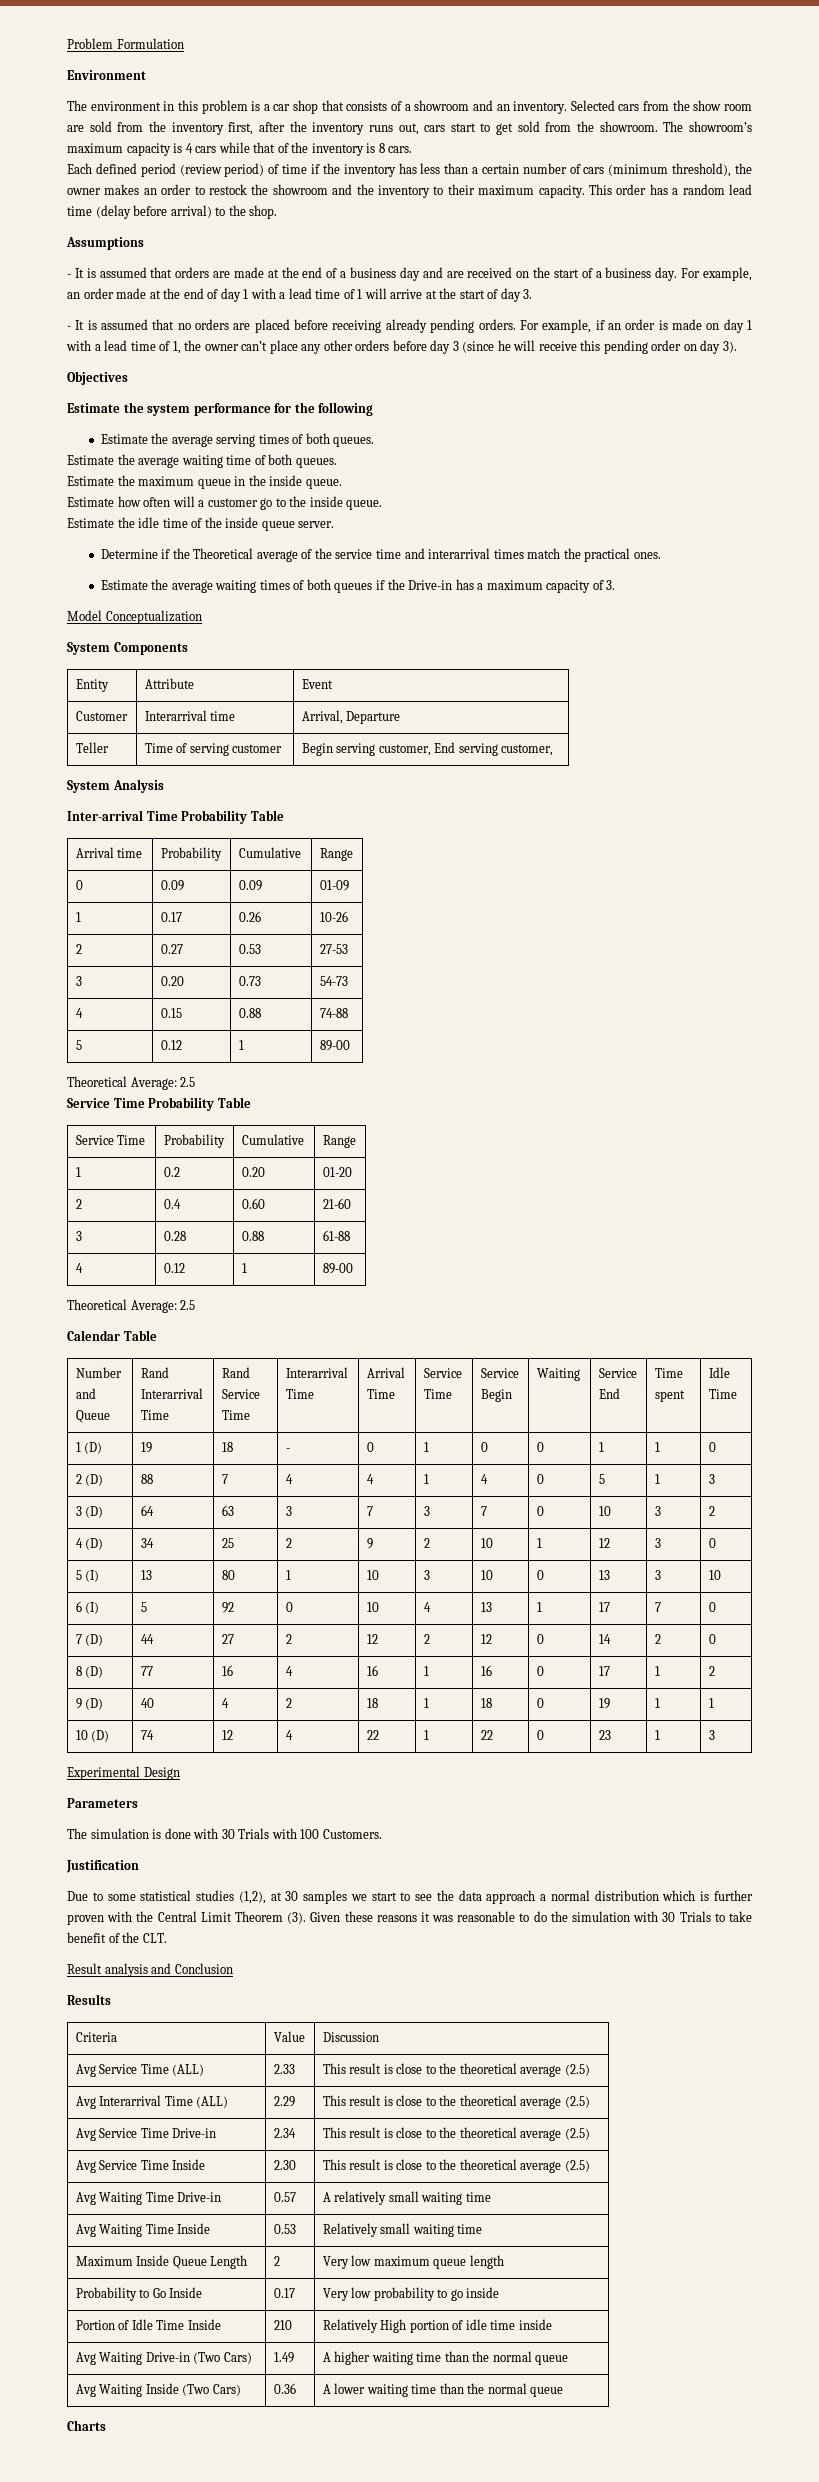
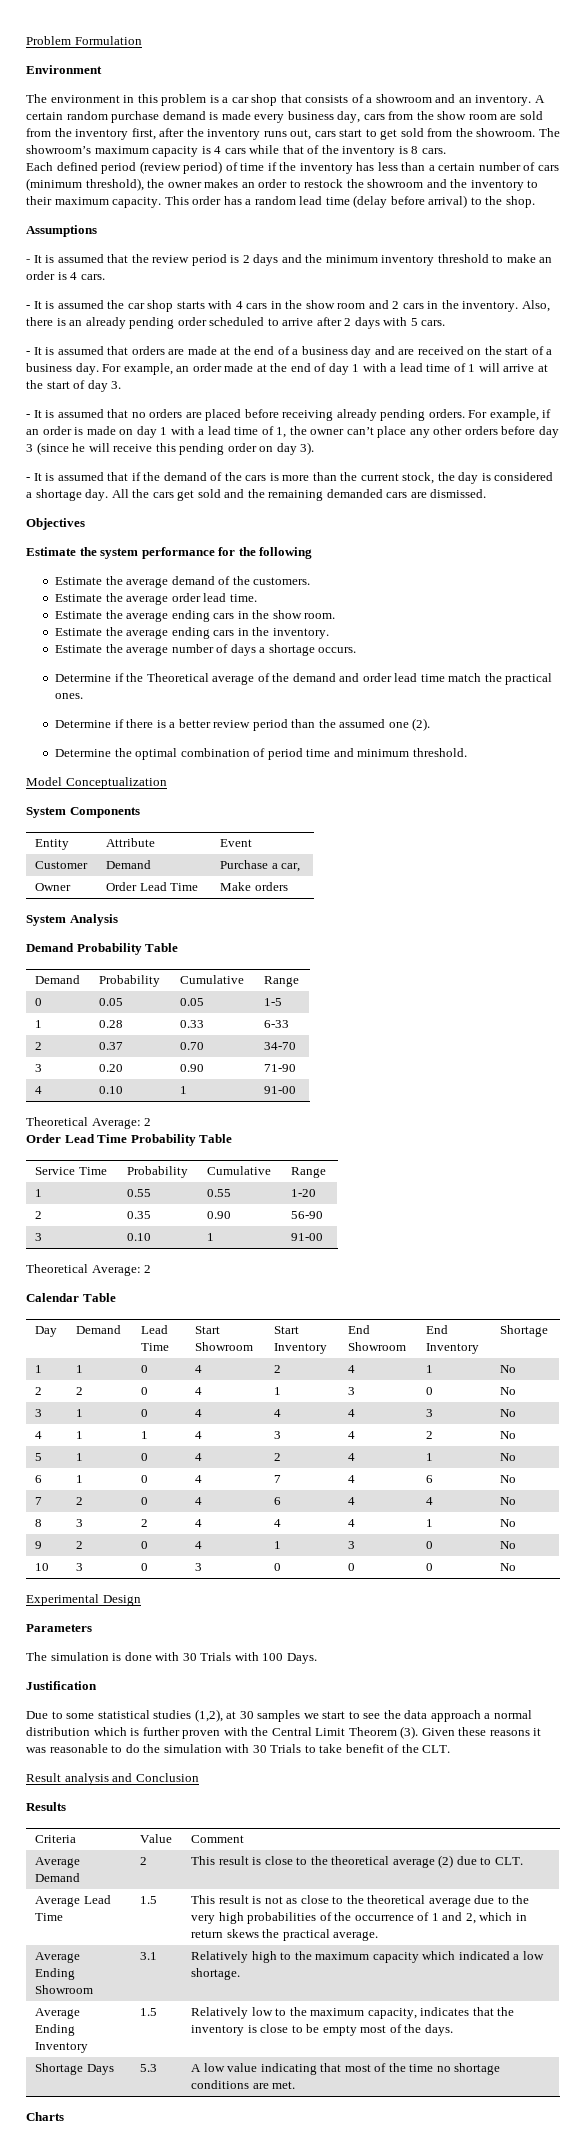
[570,100,615,111] Selected -> [534,95,545,103] [26,111,361,123] A certain random purchase demand is made every business day,
(144, 243) none -> [26,254,553,266] [26,271,105,280] [26,300,550,312] [26,317,446,329] // - It is assumed that the review period is 2 days and the minimum inventory threshold to make an order is 4 cars. // - It is assumed the car shop starts with 4 cars in the show room and 2 cars in the inventory. Also, there is an already pending order scheduled to arrive after 2 days with 5 cars.
(737, 347) none -> [26,472,554,484] [26,489,487,501] // - It is assumed that if the demand of the cars is more than the current stock, the day is considered a shortage day. All the cars get sold and the remaining demanded cars are dismissed.
[216,433,375,447] [67,454,337,468] [67,475,342,489] [67,496,383,510] [67,517,335,531] serving times of both queues. // Estimate the average waiting time of both queues. // Estimate the maximum queue in the inside queue. // Estimate how often will a customer go to the inside queue. // Estimate the idle time of the inside queue server. -> [171,576,311,585] [55,593,257,605] [55,610,336,622] [55,627,329,639] [55,644,357,656] demand of the customers. // Estimate the average order lead time. // Estimate the average ending cars in the show room. // Estimate the average ending cars in the inventory. // Estimate the average number of days a shortage occurs.
[335,548,524,559] service time and interarrival times -> [292,673,445,682] demand and order lead time
[100,579,616,593] Estimate the average waiting times of both queues if the Drive-in has a maximum capacity of 3. -> [55,718,431,731] [55,748,467,760] Determine if there is a better review period than the assumed one (2). // Determine the optimal combination of period time and minimum threshold.
[144,710,236,721] [301,710,401,724] [75,742,109,753] [144,743,283,756] [301,742,554,756] Interarrival time | Arrival, Departure // Teller | Time of serving customer | Begin serving customer, End serving customer, -> [106,860,152,869] [220,860,301,872] [35,883,72,891] [106,882,199,891] [220,882,288,891] Demand | Purchase a car, // Owner | Order Lead Time | Make orders
[67,810,284,824] [75,847,143,858] Inter-arrival Time Probability Table // Arrival time -> [26,943,179,955] [35,975,81,984] Demand Probability Table // Demand
[160,880,184,891] [238,880,262,891] [319,880,349,891] [75,912,81,922] [160,912,182,922] [238,911,261,922] [319,911,348,922] [75,944,82,954] [160,944,183,954] [238,944,261,954] [319,944,348,954] 0.09 | 0.09 | 01-09 // 1 | 0.17 | 0.26 | 10-26 // 2 | 0.27 | 0.53 | 27-53 -> [99,998,124,1006] [180,998,205,1006] [264,998,283,1006] [35,1020,43,1028] [99,1020,124,1028] [180,1020,205,1028] [264,1020,290,1028] [35,1042,43,1050] [99,1042,124,1050] [180,1042,205,1050] [264,1042,297,1050] 0.05 | 0.05 | 1-5 // 1 | 0.28 | 0.33 | 6-33 // 2 | 0.37 | 0.70 | 34-70
[238,976,261,986] [319,976,348,986] [75,1008,83,1018] [160,1008,182,1018] [238,1008,261,1018] [319,1008,348,1018] [75,1040,82,1050] [160,1040,182,1050] [238,1040,244,1050] [319,1040,350,1051] [67,1076,196,1090] [67,1098,110,1108] 0.73 | 54-73 // 4 | 0.15 | 0.88 | 74-88 // 5 | 0.12 | 1 | 89-00 // Theoretical Average: 2.5 // Service -> [180,1064,205,1072] [264,1064,297,1072] [35,1086,43,1094] [99,1086,124,1094] [180,1086,188,1094] [264,1086,297,1094] [26,1117,152,1129] [26,1134,95,1143] 0.90 | 71-90 // 4 | 0.10 | 1 | 91-00 // Theoretical Average: 2 // Order Lead
[163,1167,180,1177] [241,1167,265,1177] [322,1167,352,1177] [75,1199,82,1209] [163,1199,181,1209] [241,1198,265,1209] [322,1198,351,1209] [75,1231,82,1241] [163,1231,186,1241] [241,1231,264,1241] [322,1230,350,1241] [75,1263,83,1273] [163,1263,185,1273] [241,1263,247,1273] [322,1263,353,1274] [67,1299,196,1313] 0.2 | 0.20 | 01-20 // 2 | 0.4 | 0.60 | 21-60 // 3 | 0.28 | 0.88 | 61-88 // 4 | 0.12 | 1 | 89-00 // Theoretical Average: 2.5 -> [127,1189,152,1197] [207,1189,232,1197] [291,1189,317,1197] [35,1211,43,1219] [127,1211,152,1219] [207,1211,232,1219] [291,1211,324,1219] [35,1233,43,1241] [127,1233,152,1241] [207,1233,215,1241] [291,1233,324,1241] [26,1264,152,1276] 0.55 | 0.55 | 1-20 // 2 | 0.35 | 0.90 | 56-90 // 3 | 0.10 | 1 | 91-00 // Theoretical Average: 2
[75,1367,122,1378] [75,1388,96,1399] [75,1410,110,1423] [140,1367,169,1378] [140,1388,203,1399] [140,1410,169,1420] [221,1367,250,1378] [221,1389,260,1399] [221,1410,250,1420] [285,1367,348,1378] [285,1389,314,1399] [366,1367,405,1378] [366,1389,395,1399] [423,1368,462,1378] [423,1389,452,1399] [480,1368,519,1378] [480,1389,512,1402] [536,1368,580,1381] [598,1368,637,1378] [598,1388,620,1399] [654,1368,683,1378] [654,1390,685,1402] [708,1367,730,1378] [708,1389,737,1399] [75,1442,103,1454] [140,1442,152,1453] [221,1442,233,1452] [285,1448,290,1452] [366,1442,374,1452] [423,1442,429,1452] [480,1442,488,1452] [536,1442,544,1452] [598,1442,604,1452] [654,1442,660,1452] [708,1442,716,1452] [75,1474,104,1486] [140,1474,153,1484] [221,1474,228,1484] Number and Queue | Rand Interarrival Time | Rand Service Time | Interarrival Time | Arrival Time | Service Time | Service Begin | Waiting | Service End | Time spent | Idle Time // 1 (D) | 19 | 18 | - | 0 | 1 | 0 | 0 | 1 | 1 | 0 // 2 (D) | 88 | 7 -> [35,1326,58,1337] [76,1325,122,1334] [141,1325,169,1334] [141,1343,170,1351] [195,1326,221,1334] [195,1342,254,1351] [274,1326,300,1334] [274,1343,328,1354] [348,1325,371,1334] [348,1342,407,1351] [426,1325,449,1334] [426,1343,480,1354] [500,1325,549,1337] [35,1365,43,1373] [76,1365,84,1373] [141,1365,149,1373] [195,1365,203,1373] [274,1365,282,1373] [348,1365,356,1373] [426,1365,434,1373] [500,1365,517,1373] [35,1387,43,1395] [76,1387,84,1395] [141,1387,149,1395] [195,1387,203,1395] [274,1387,282,1395] [348,1387,356,1395] [426,1387,434,1395] [500,1387,517,1395] [35,1409,43,1417] [76,1409,84,1417] [141,1409,149,1417] [195,1409,203,1417] [274,1409,282,1417] [348,1409,356,1417] [426,1409,434,1417] [500,1409,517,1417] [35,1431,43,1439] [76,1431,84,1439] [141,1431,149,1439] [195,1431,203,1439] [274,1431,282,1439] [348,1431,356,1439] [426,1431,434,1439] [500,1431,517,1439] [35,1453,43,1461] [76,1453,84,1461] [141,1453,149,1461] [195,1453,203,1461] [274,1453,282,1461] [348,1453,356,1461] [426,1453,434,1461] [500,1453,517,1461] [35,1475,43,1483] [76,1475,84,1483] [141,1475,149,1483] [195,1475,203,1483] [274,1475,282,1483] [348,1475,356,1483] [426,1475,434,1483] [500,1475,517,1483] [35,1497,43,1505] [76,1497,84,1505] [141,1497,149,1505] [195,1497,203,1505] [274,1497,282,1505] [348,1497,356,1505] [426,1497,434,1505] [500,1497,517,1505] [35,1519,43,1527] [76,1519,84,1527] [141,1519,149,1527] [195,1519,203,1527] Day | Demand | Lead Time | Start Showroom | Start Inventory | End Showroom | End Inventory | Shortage // 1 | 1 | 0 | 4 | 2 | 4 | 1 | No // 2 | 2 | 0 | 4 | 1 | 3 | 0 | No // 3 | 1 | 0 | 4 | 4 | 4 | 3 | No // 4 | 1 | 1 | 4 | 3 | 4 | 2 | No // 5 | 1 | 0 | 4 | 2 | 4 | 1 | No // 6 | 1 | 0 | 4 | 7 | 4 | 6 | No // 7 | 2 | 0 | 4 | 6 | 4 | 4 | No // 8 | 3 | 2 | 4
[480,1474,488,1484] [536,1474,544,1484] [598,1474,605,1484] [654,1474,660,1484] [708,1474,715,1484] [75,1506,104,1518] [140,1505,154,1516] [221,1505,234,1516] [285,1506,292,1516] [366,1506,373,1516] [423,1506,430,1516] [480,1506,487,1516] [536,1506,544,1516] [598,1506,611,1516] [654,1506,661,1516] [708,1506,715,1516] [75,1538,104,1550] [140,1538,154,1548] [221,1538,234,1548] [285,1538,292,1548] [366,1538,373,1549] [423,1538,430,1548] [480,1538,493,1548] [536,1538,542,1548] [598,1538,610,1548] [654,1538,661,1548] [708,1538,716,1548] [75,1570,100,1582] [140,1570,152,1580] [221,1570,235,1580] [285,1570,291,1580] [366,1570,379,1580] [423,1570,430,1580] [480,1570,493,1580] [536,1570,544,1580] [598,1570,610,1580] [654,1570,661,1580] [708,1570,721,1580] [75,1601,100,1614] [140,1602,147,1612] [221,1602,234,1613] [285,1602,293,1612] [366,1602,379,1612] [423,1602,431,1612] [480,1602,492,1612] [536,1602,542,1612] [598,1602,610,1612] [654,1602,661,1612] [708,1602,716,1612] [75,1634,104,1646] [140,1634,154,1644] [221,1634,234,1644] [285,1634,292,1644] [366,1634,378,1644] [423,1634,430,1644] [480,1634,492,1644] [536,1634,544,1644] [598,1634,611,1644] [654,1634,661,1644] [708,1634,716,1644] [75,1666,104,1678] [140,1666,153,1676] [221,1665,233,1676] [285,1666,293,1676] [366,1665,378,1676] [423,1666,429,1676] [480,1665,492,1676] [536,1666,544,1676] [598,1666,610,1676] [654,1666,660,1676] [708,1666,715,1676] [75,1698,104,1710] [140,1698,154,1708] [221,1698,229,1708] [285,1698,292,1708] [366,1698,378,1708] [423,1698,429,1708] [480,1698,492,1708] [536,1698,544,1708] [598,1698,610,1709] [654,1698,660,1708] [708,1698,714,1708] [75,1730,110,1742] [140,1730,154,1740] [221,1730,233,1740] [285,1730,293,1740] [366,1730,379,1740] [423,1730,429,1740] [480,1730,493,1740] [536,1730,544,1740] [598,1730,611,1740] [654,1730,660,1740] [708,1730,715,1740] 4 | 0 | 5 | 1 | 3 // 3 (D) | 64 | 63 | 3 | 7 | 3 | 7 | 0 | 10 | 3 | 2 // 4 (D) | 34 | 25 | 2 | 9 | 2 | 10 | 1 | 12 | 3 | 0 // 5 (I) | 13 | 80 | 1 | 10 | 3 | 10 | 0 | 13 | 3 | 10 // 6 (I) | 5 | 92 | 0 | 10 | 4 | 13 | 1 | 17 | 7 | 0 // 7 (D) | 44 | 27 | 2 | 12 | 2 | 12 | 0 | 14 | 2 | 0 // 8 (D) | 77 | 16 | 4 | 16 | 1 | 16 | 0 | 17 | 1 | 2 // 9 (D) | 40 | 4 | 2 | 18 | 1 | 18 | 0 | 19 | 1 | 1 // 10 (D) | 74 | 12 | 4 | 22 | 1 | 22 | 0 | 23 | 1 | 3 -> [500,1519,517,1527] [35,1541,43,1549] [76,1541,84,1549] [141,1541,149,1549] [195,1541,203,1549] [274,1541,282,1549] [348,1541,356,1549] [426,1541,434,1549] [500,1541,517,1549] [35,1563,50,1571] [76,1563,84,1571] [141,1563,149,1571] [195,1563,203,1571] [274,1563,282,1571] [348,1563,356,1571] [426,1563,434,1571] [500,1563,517,1571] No // 9 | 2 | 0 | 4 | 1 | 3 | 0 | No // 10 | 3 | 0 | 3 | 0 | 0 | 0 | No
[322,1829,382,1839] Customers. -> [286,1653,317,1664] Days.
[322,2032,379,2042] [75,2064,205,2077] [273,2064,295,2074] [322,2063,590,2077] [75,2095,229,2109] [273,2096,295,2107] [322,2095,590,2109] [75,2128,217,2141] [273,2128,296,2138] [322,2127,590,2141] [75,2159,206,2173] [273,2160,296,2170] [322,2159,590,2173] [75,2192,222,2205] [273,2192,296,2202] [322,2191,491,2205] [75,2223,211,2237] [273,2224,296,2234] [322,2223,483,2237] [75,2255,248,2269] [273,2256,280,2266] [322,2255,504,2269] [75,2287,203,2301] [273,2288,295,2298] [322,2287,500,2301] [75,2319,221,2330] [273,2320,292,2330] [322,2319,552,2333] [75,2352,252,2365] [273,2352,294,2363] [322,2351,569,2365] [75,2383,241,2397] [273,2383,296,2394] [322,2383,564,2397] Discussion // Avg Service Time (ALL) | 2.33 | This result is close to the theoretical average (2.5) // Avg Interarrival Time (ALL) | 2.29 | This result is close to the theoretical average (2.5) // Avg Service Time Drive-in | 2.34 | This result is close to the theoretical average (2.5) // Avg Service Time Inside | 2.30 | This result is close to the theoretical average (2.5) // Avg Waiting Time Drive-in | 0.57 | A relatively small waiting time // Avg Waiting Time Inside | 0.53 | Relatively small waiting time // Maximum Inside Queue Length | 2 | Very low maximum queue length // Probability to Go Inside | 0.17 | Very low probability to go inside // Portion of Idle Time Inside | 210 | Relatively High portion of idle time inside // Avg Waiting Drive-in (Two Cars) | 1.49 | A higher waiting time than the normal queue // Avg Waiting Inside (Two Cars) | 0.36 | A lower waiting time than the normal queue -> [191,1835,245,1843] [35,1857,81,1868] [35,1873,81,1882] [140,1857,148,1865] [191,1855,523,1868] [35,1895,111,1907] [35,1913,64,1921] [140,1896,158,1904] [191,1895,530,1907] [191,1912,527,1924] [191,1929,379,1941] [35,1952,81,1963] [35,1968,76,1980] [35,1985,94,1994] [140,1952,158,1960] [191,1951,544,1963] [191,1968,241,1980] [35,2008,81,2019] [35,2024,76,2036] [35,2042,89,2053] [140,2008,158,2016] [191,2007,515,2019] [191,2024,453,2036] [35,2063,114,2075] [140,2064,158,2072] [191,2063,501,2075] [191,2080,296,2089] Comment // Average Demand | 2 | This result is close to the theoretical average (2) due to CLT. // Average Lead Time | 1.5 | This result is not as close to the theoretical average due to the very high probabilities of the occurrence of 1 and 2, which in return skews the practical average. // Average Ending Showroom | 3.1 | Relatively high to the maximum capacity which indicated a low shortage. // Average Ending Inventory | 1.5 | Relatively low to the maximum capacity, indicates that the inventory is close to be empty most of the days. // Shortage Days | 5.3 | A low value indicating that most of the time no shortage conditions are met.

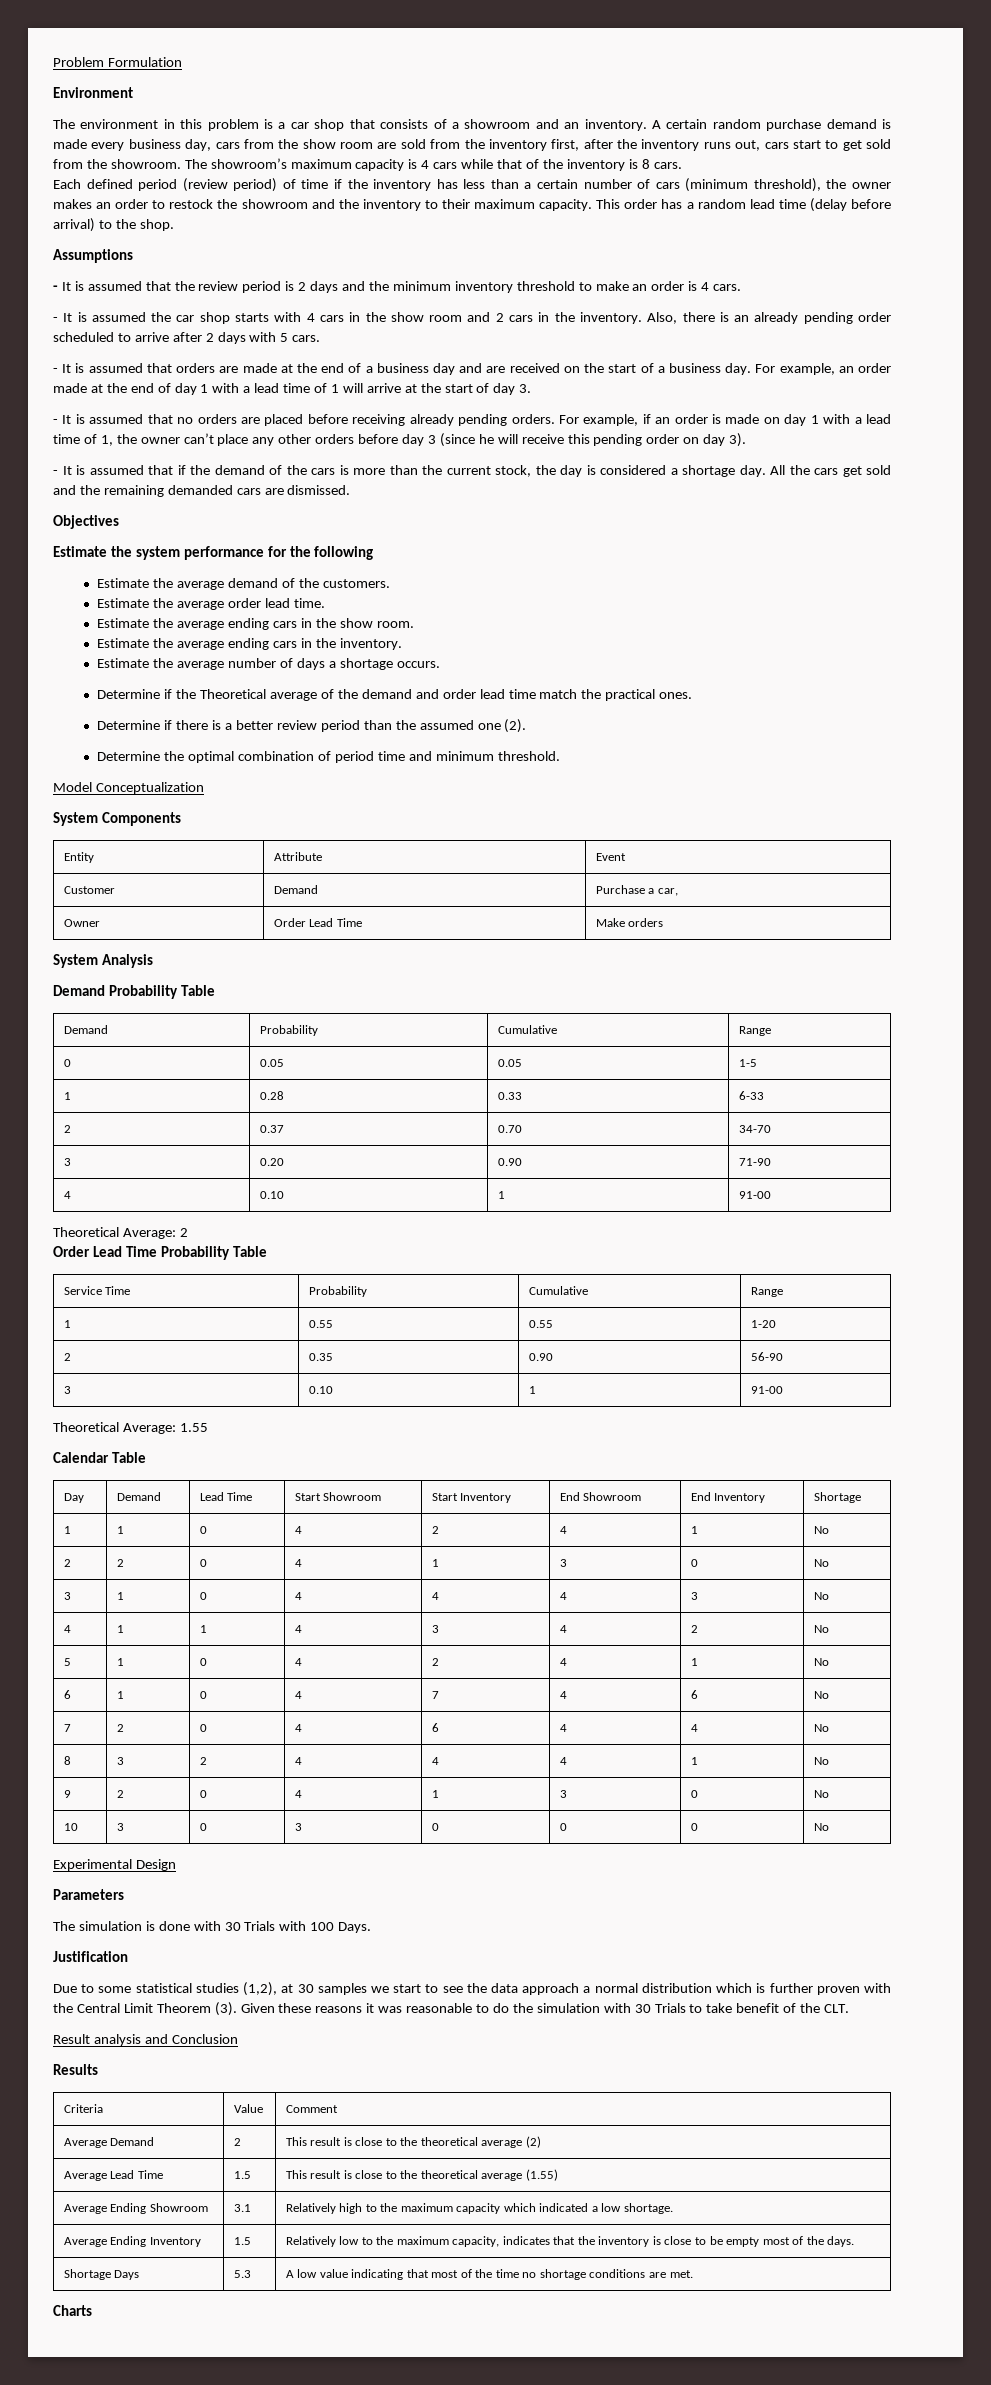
[144,1265,152,1273] 2 -> [179,1423,208,1432] 1.55
[456,1856,523,1865] due to CLT. -> (541, 2142) none
[264,1895,530,1907] [191,1912,527,1924] [191,1929,379,1941] not as close to the theoretical average due to the very high probabilities of the occurrence of 1 and 2, which in return skews the practical average. -> [355,2169,558,2181] close to the theoretical average (1.55)

